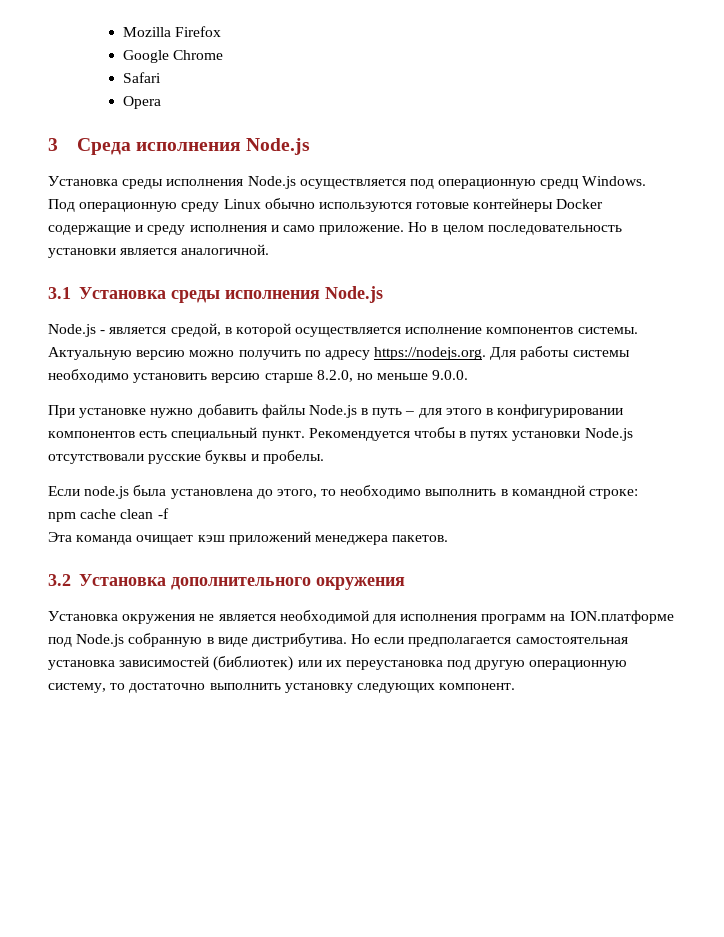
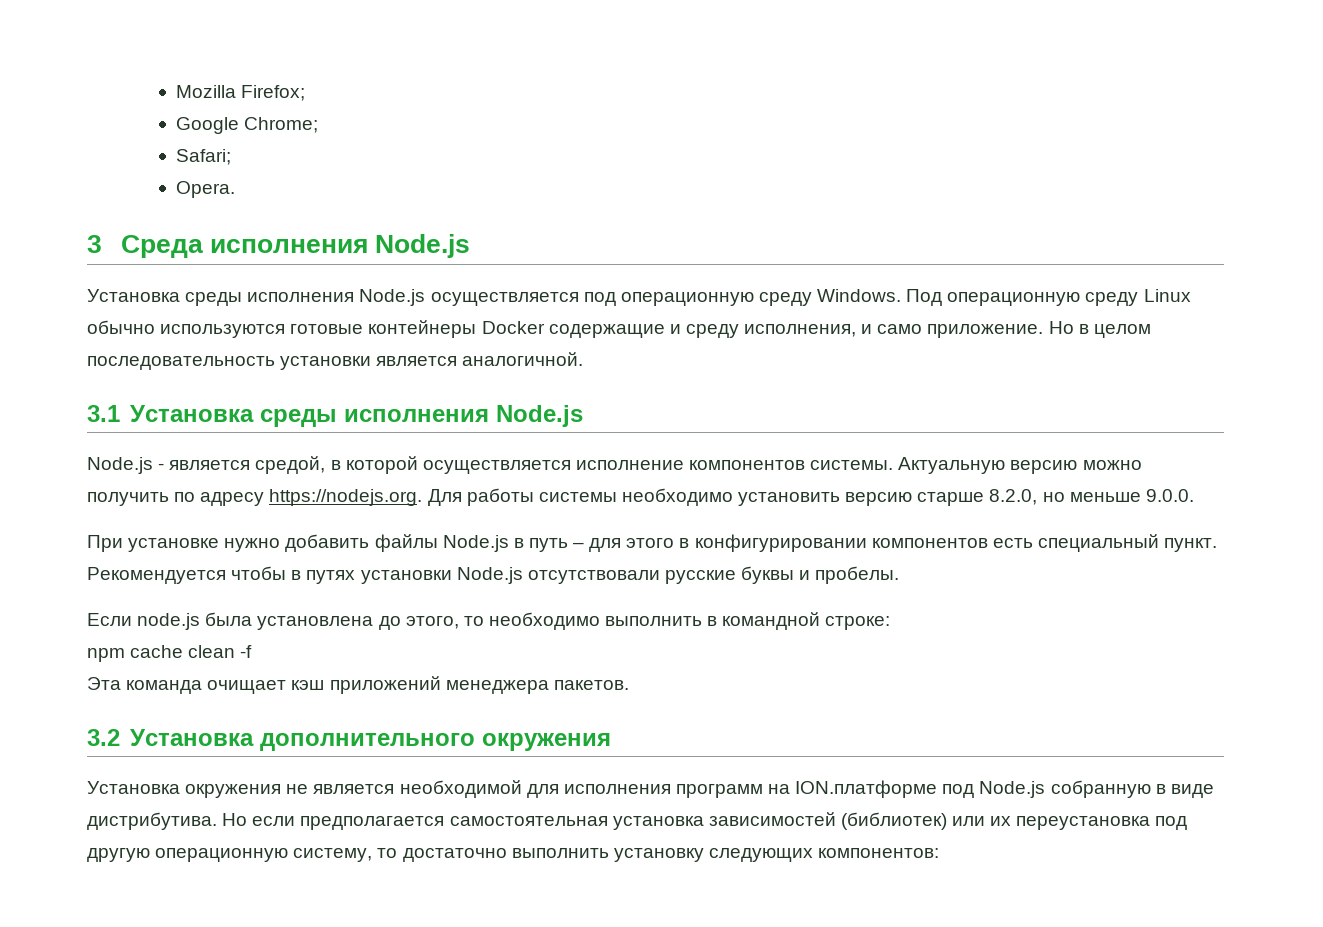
[174,26,221,37] Firefox -> [241,85,306,101] Firefox;
[172,50,223,60] [122,72,161,83] [122,96,161,109] Chrome // Safari // Opera -> [244,117,319,133] [176,149,232,165] [176,181,236,198] Chrome; // Safari; // Opera.
[540,179,579,189] средц -> [758,292,812,306] среду
[189,225,267,232] исполнения -> [744,324,857,337] исполнения,
[439,683,516,690] компонент. -> [818,848,940,858] компонентов:

